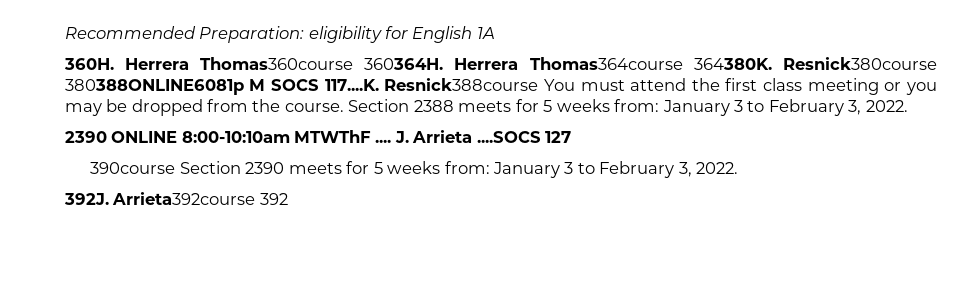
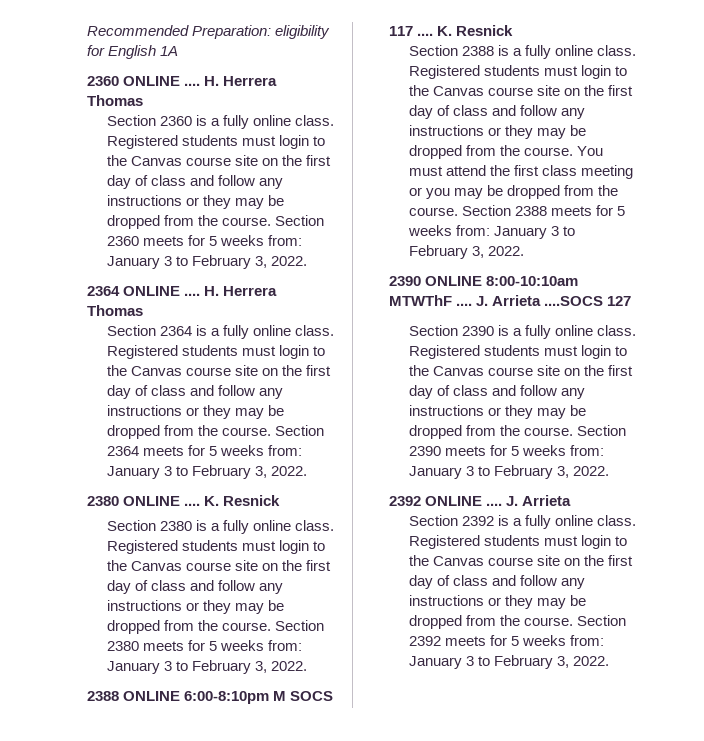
[63,57,937,70] [64,78,539,95] 360H. Herrera Thomas360course 360364H. Herrera Thomas364course 364380K. Resnick380course 380388ONLINE6081p M SOCS 117....K. Resnick388course -> [86,76,278,86] [86,95,143,106] [106,115,335,129] [106,135,326,149] [106,155,332,166] [106,175,284,189] [106,195,285,209] [106,215,325,229] [106,235,303,246] [106,255,308,269] [86,286,278,296] [86,305,143,316] [106,325,335,339] [106,345,326,359] [106,365,332,376] [106,385,284,399] [106,405,285,419] [106,425,325,439] [106,445,303,456] [106,465,308,479] [86,495,281,506] [106,520,335,534] [106,540,326,554] [106,560,332,571] [106,580,284,594] [106,600,285,614] [106,620,325,634] [106,640,303,651] [106,660,308,674] [86,691,334,704] [388,25,514,36] [408,45,637,59] [408,65,628,79] [408,85,634,96] [408,105,586,119] [408,125,587,139] [408,145,574,159] 2360 ONLINE .... H. Herrera Thomas // Section 2360 is a fully online class. Registered students must login to the Canvas course site on the first day of class and follow any instructions or they may be dropped from the course. Section 2360 meets for 5 weeks from: January 3 to February 3, 2022. // 2364 ONLINE .... H. Herrera Thomas // Section 2364 is a fully online class. Registered students must login to the Canvas course site on the first day of class and follow any instructions or they may be dropped from the course. Section 2364 meets for 5 weeks from: January 3 to February 3, 2022. // 2380 ONLINE .... K. Resnick // Section 2380 is a fully online class. Registered students must login to the Canvas course site on the first day of class and follow any instructions or they may be dropped from the course. Section 2380 meets for 5 weeks from: January 3 to February 3, 2022. // 2388 ONLINE 6:00-8:10pm M SOCS 117 .... K. Resnick // Section 2388 is a fully online class. Registered students must login to the Canvas course site on the first day of class and follow any instructions or they may be dropped from the course.
[90,162,176,174] 390course -> [408,325,637,339] [408,345,628,359] [408,365,634,376] [408,385,586,399] [408,405,587,419] [408,425,574,439] Section 2390 is a fully online class. Registered students must login to the Canvas course site on the first day of class and follow any instructions or they may be dropped from the course.
[63,192,288,205] 392J. Arrieta392course 392 -> [388,495,572,506] [408,515,637,529] [408,535,628,549] [408,555,634,566] [408,575,586,589] [408,595,587,609] [408,615,627,629] [408,635,605,646] [408,655,610,669] 2392 ONLINE .... J. Arrieta // Section 2392 is a fully online class. Registered students must login to the Canvas course site on the first day of class and follow any instructions or they may be dropped from the course. Section 2392 meets for 5 weeks from: January 3 to February 3, 2022.

